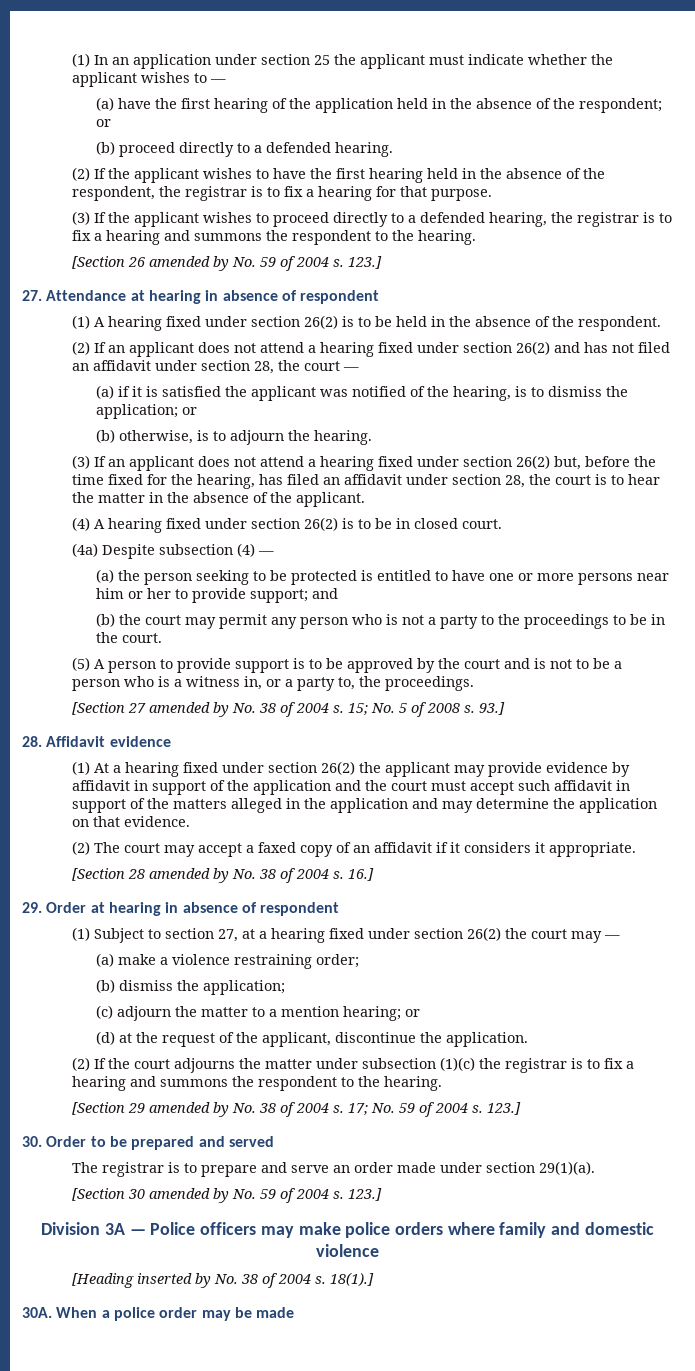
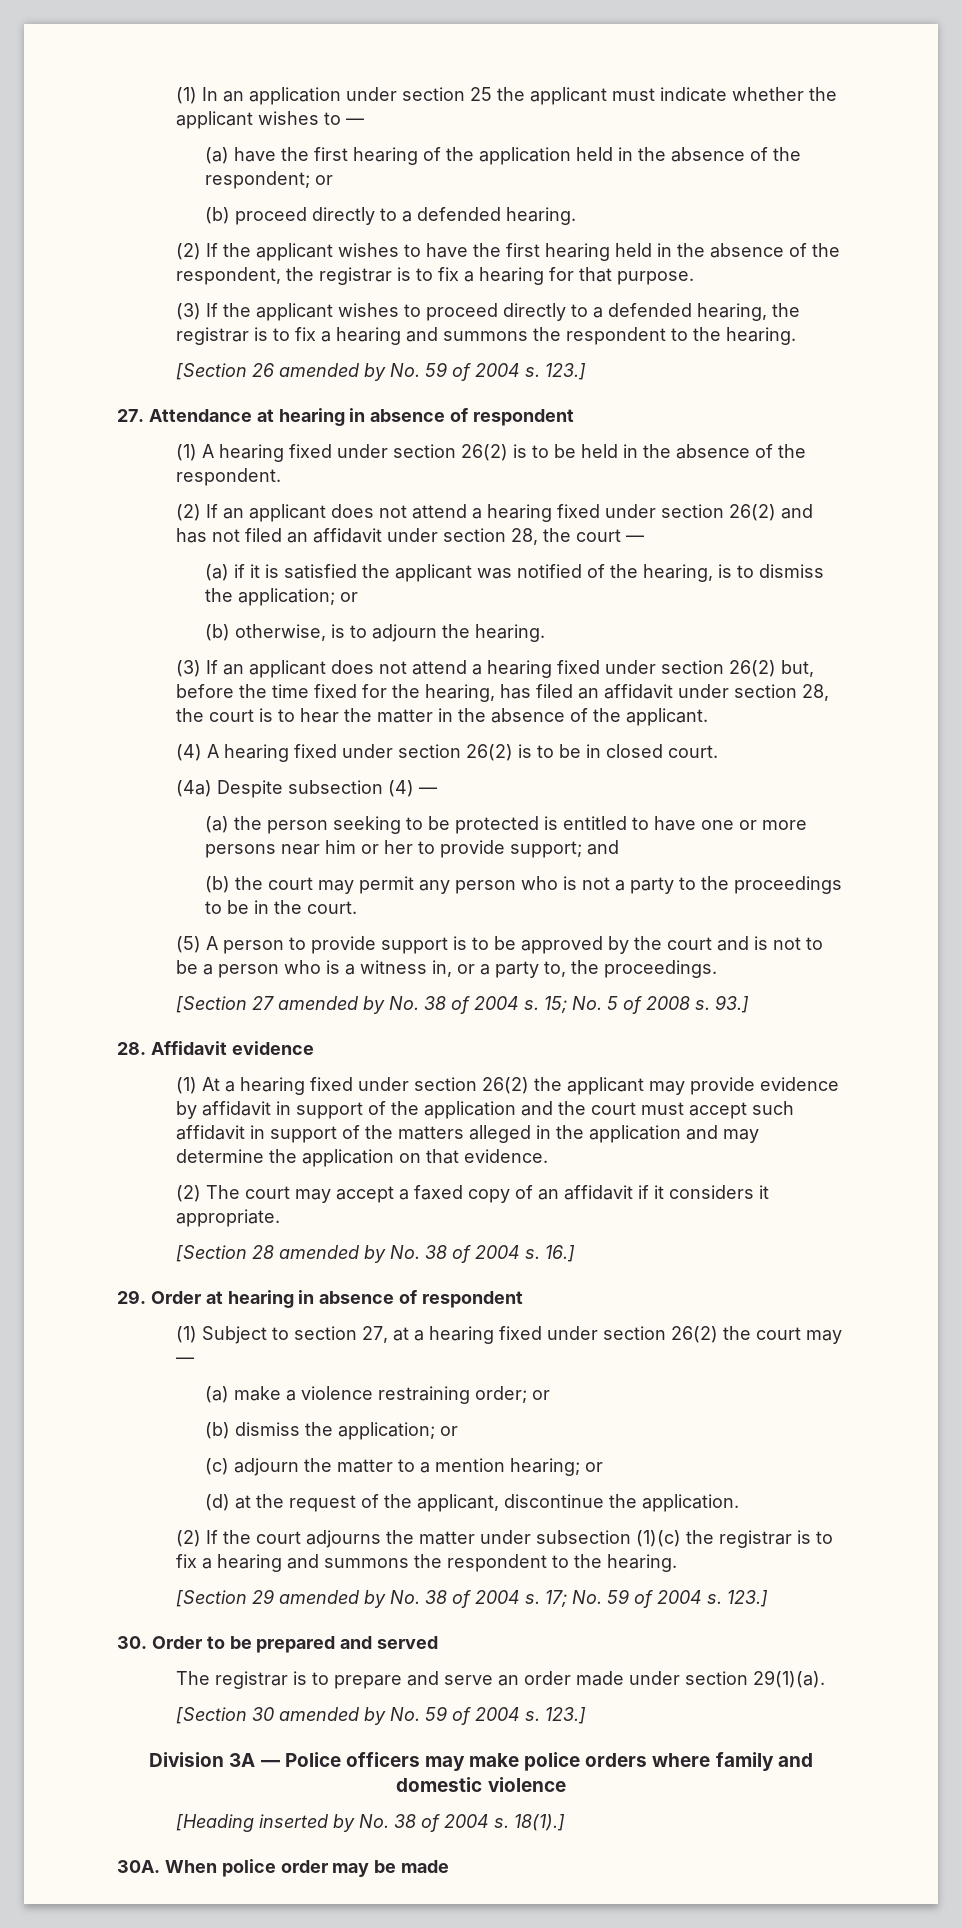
(360, 961) none -> [532,1390,551,1400] or
(286, 987) none -> [440,1426,459,1436] or
[101,1310,110,1318] a -> (217, 1866) none

